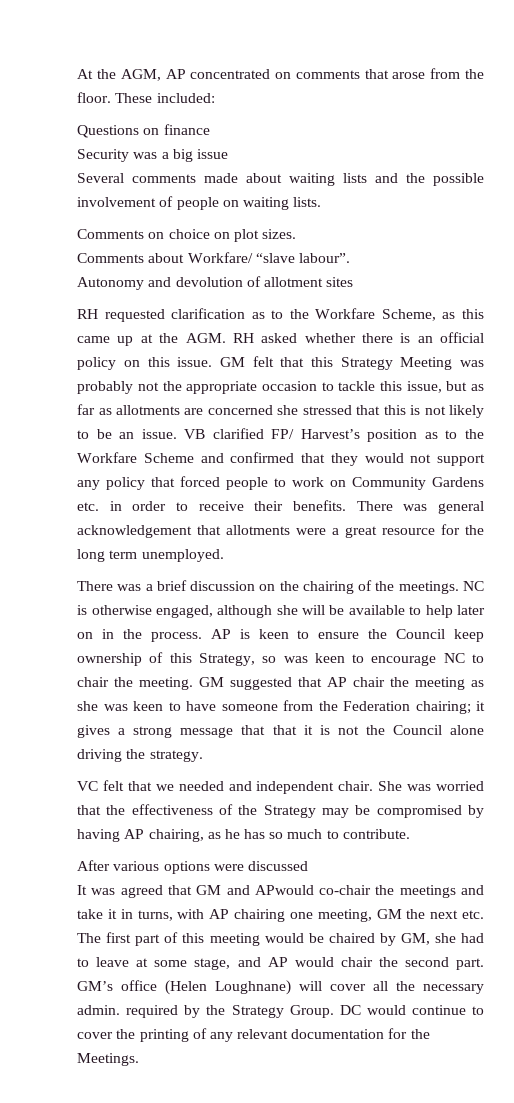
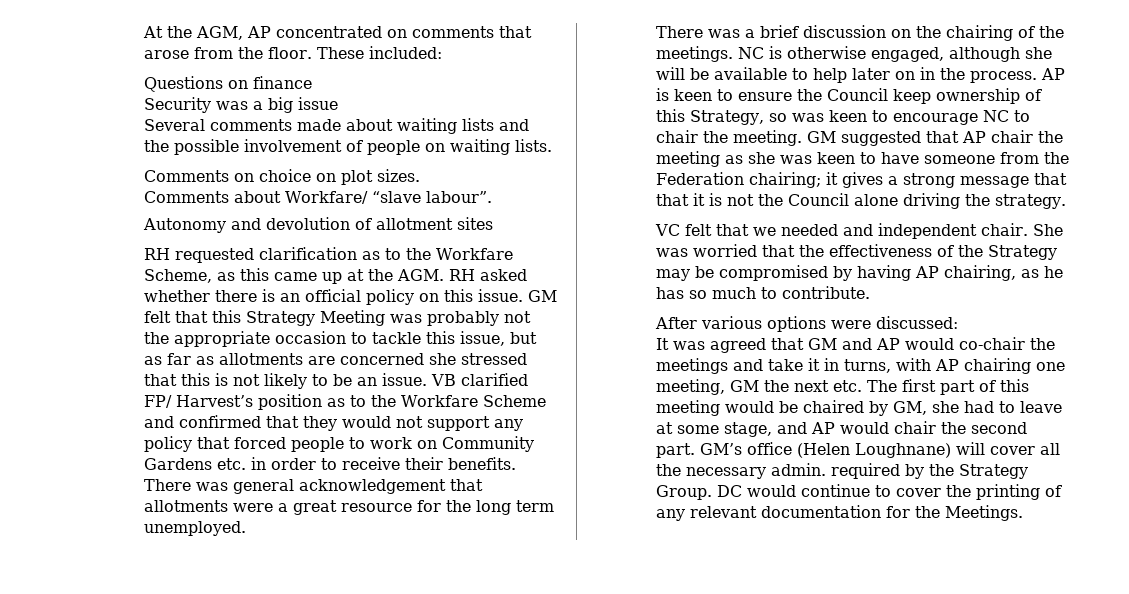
[247,861,308,871] discussed -> [876,316,959,329] discussed:
[254,885,314,895] APwould -> [876,338,955,350] AP would

